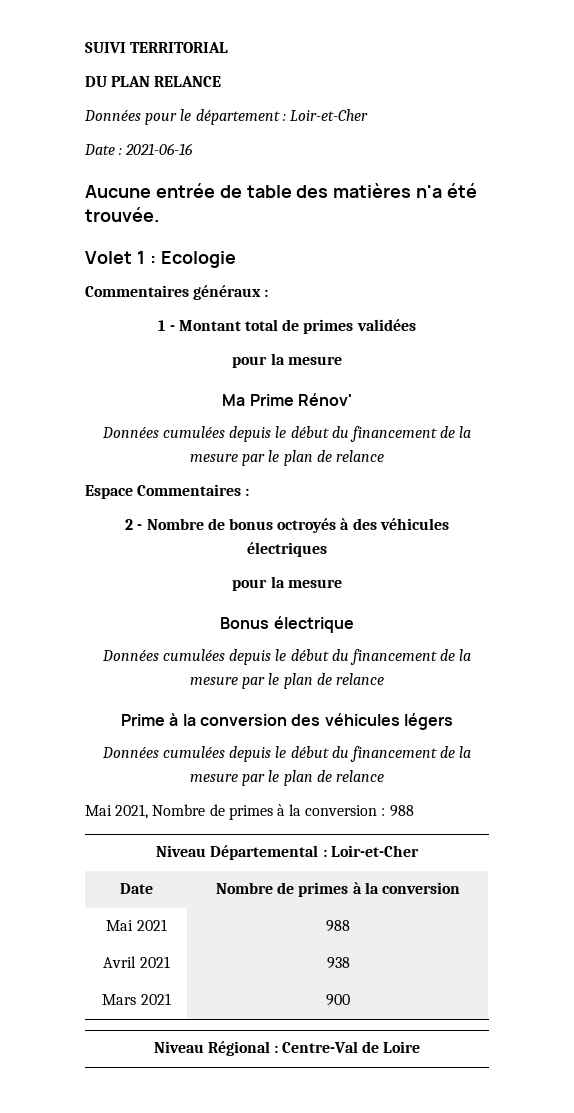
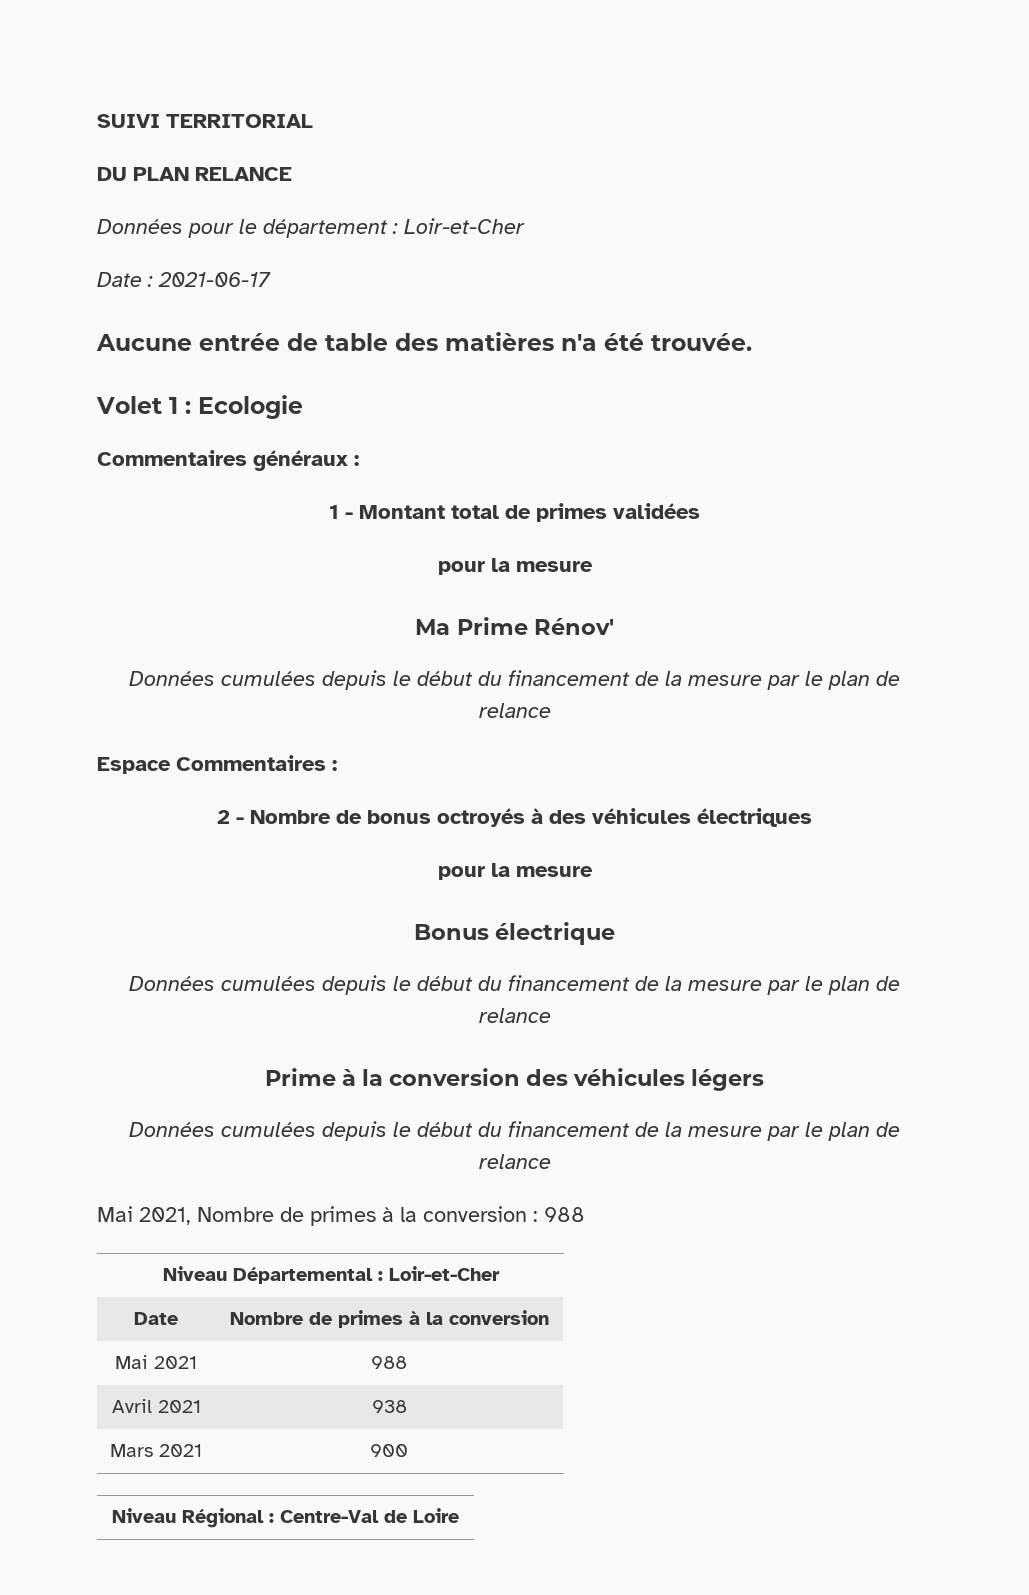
[125,143,194,155] 2021-06-16 -> [158,272,271,287] 2021-06-17

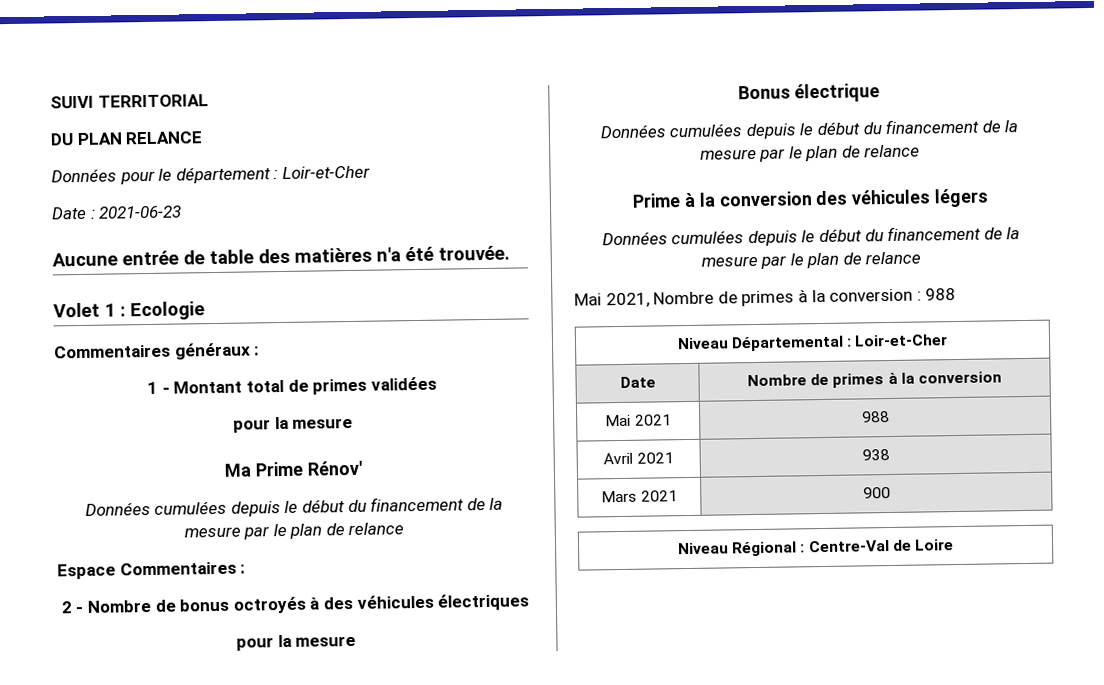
[158,272,271,287] 2021-06-17 -> [98,205,183,219] 2021-06-23

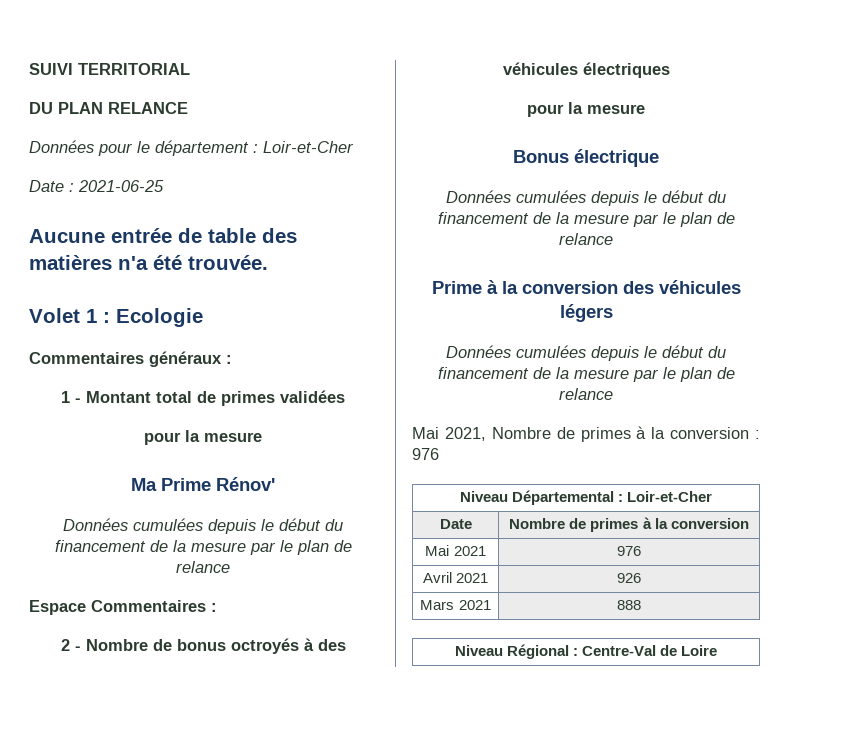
[98,205,183,219] 2021-06-23 -> [78,180,164,192] 2021-06-25
[925,287,957,301] 988 -> [412,448,439,460] 976
[861,411,890,423] 988 -> [617,546,641,556] 976
[861,449,890,461] 938 -> [617,573,641,583] 926
[862,486,891,499] 900 -> [617,600,641,610] 888

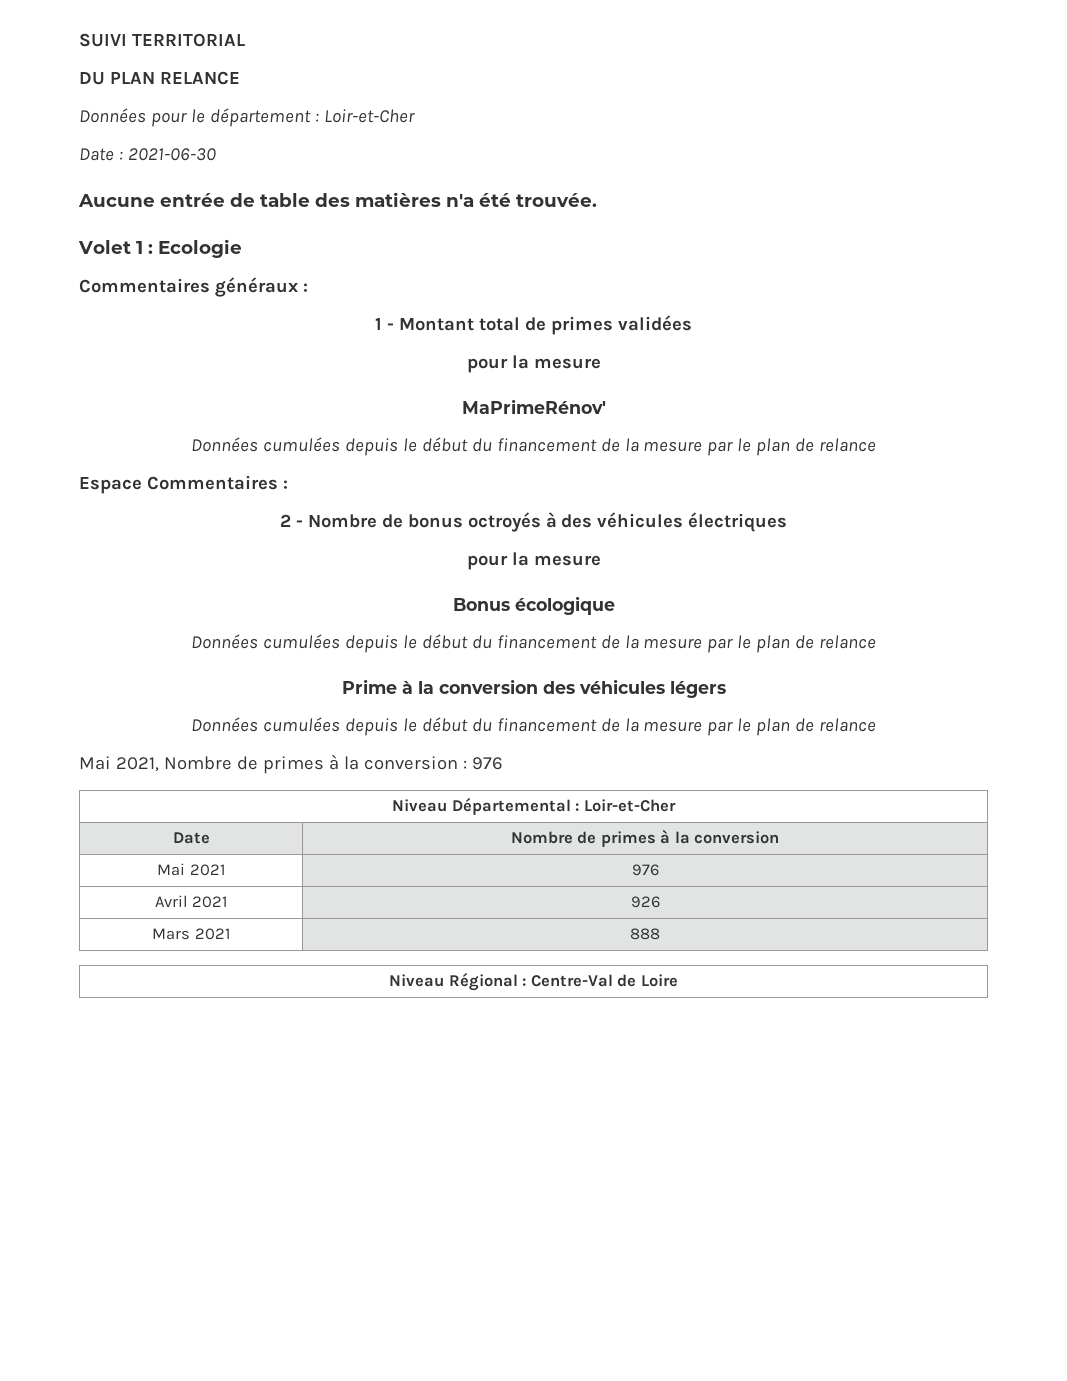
[78,180,164,192] 2021-06-25 -> [127,148,216,161] 2021-06-30
[131,477,275,491] Ma Prime Rénov' -> [461,399,606,414] MaPrimeRénov'
[574,149,659,167] électrique -> [514,596,615,615] écologique

